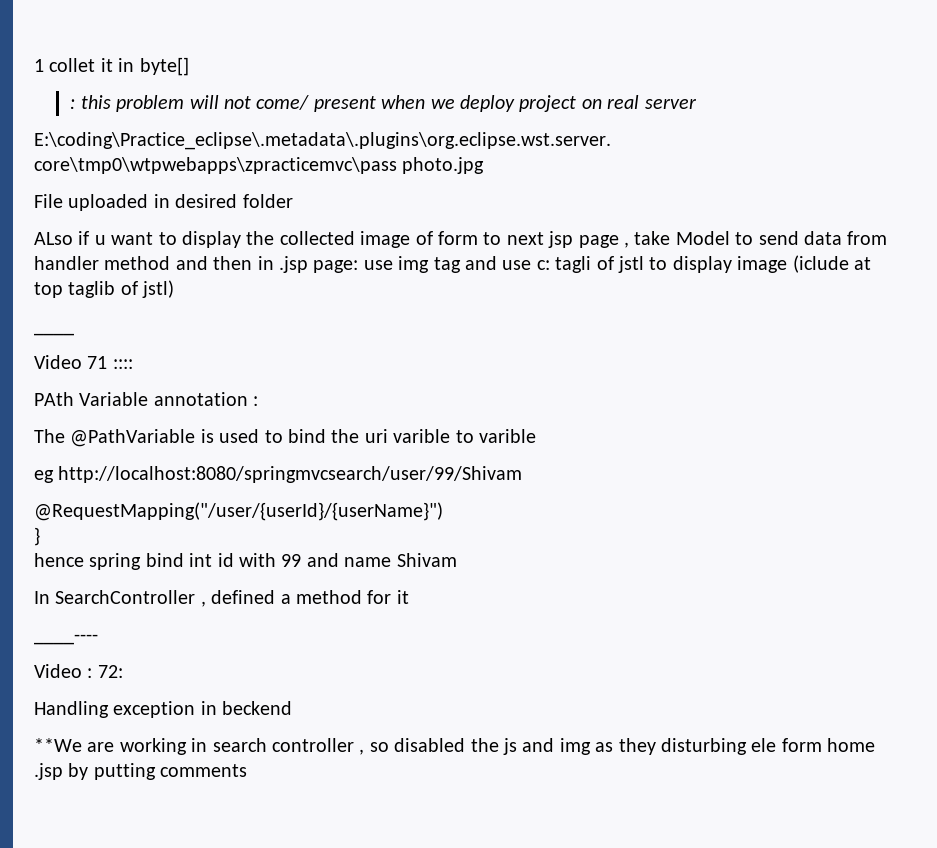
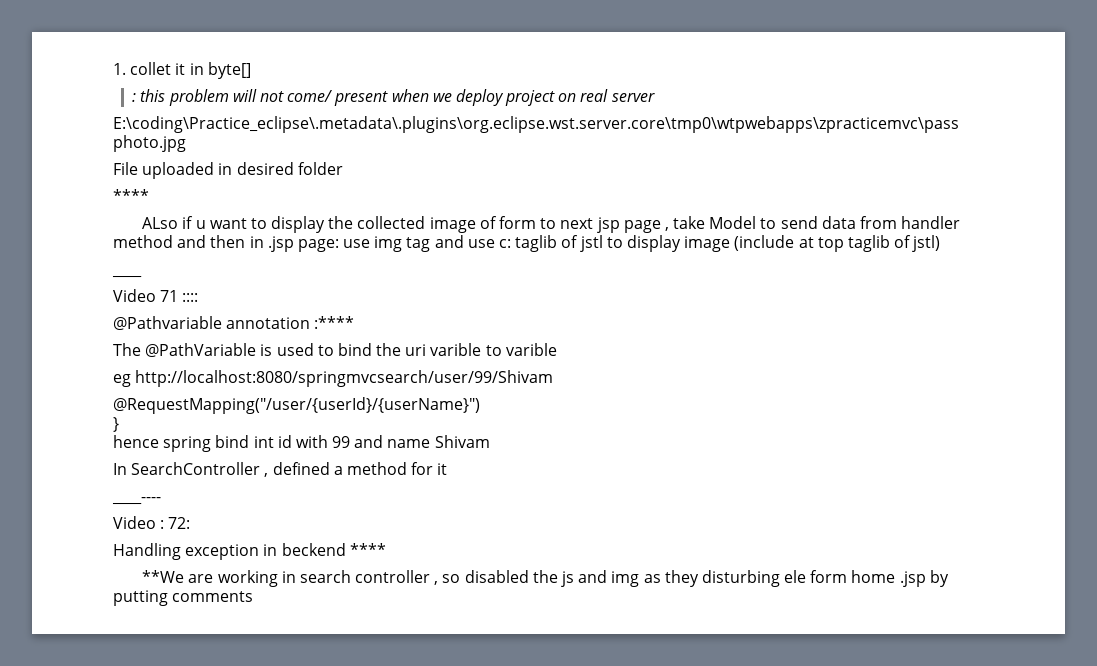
[34,59,44,72] 1 -> [113,63,126,75] 1.
(293, 201) none -> [113,189,149,202] // ****
[555,256,592,273] tagli -> [515,235,558,252] taglib
[792,255,849,273] (iclude -> [734,235,795,251] (include
[34,392,259,406] PAth Variable annotation : -> [113,316,355,330] @Pathvariable annotation :****
(293, 708) none -> [349,543,386,556] ****

